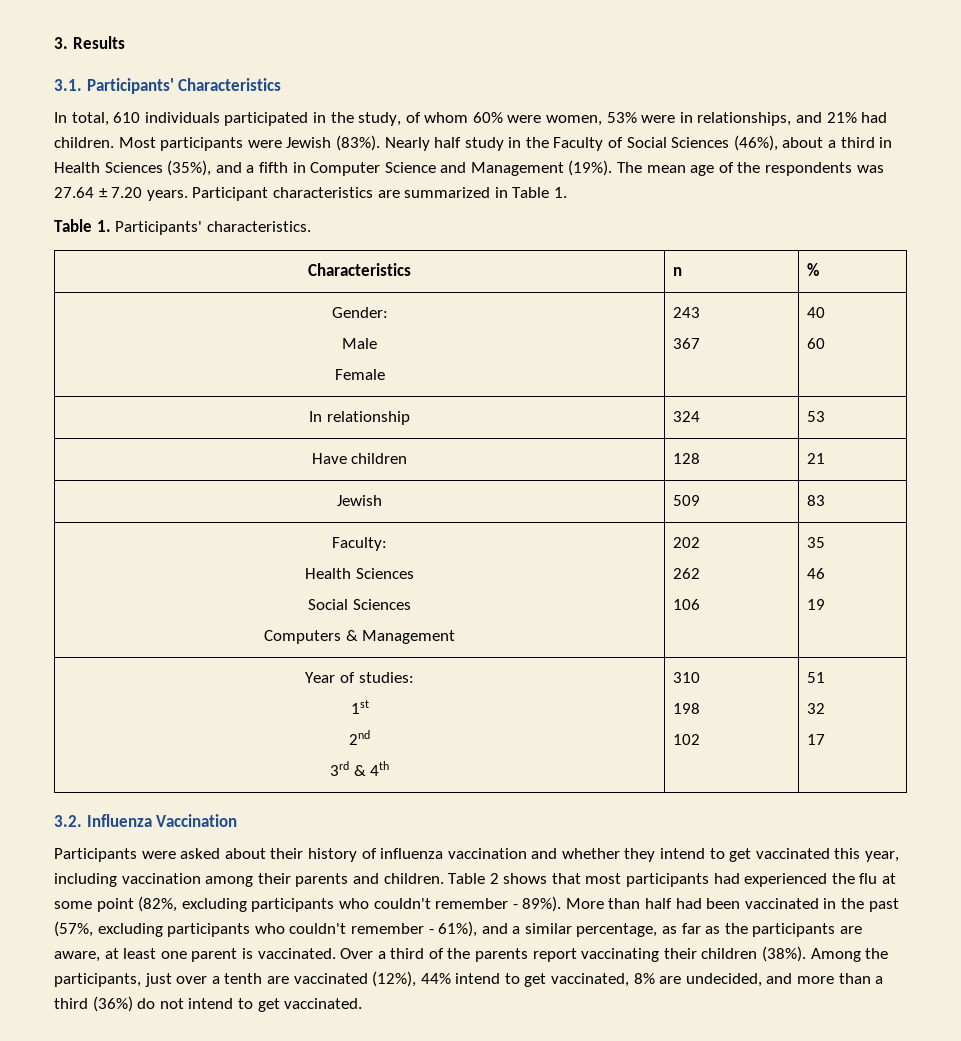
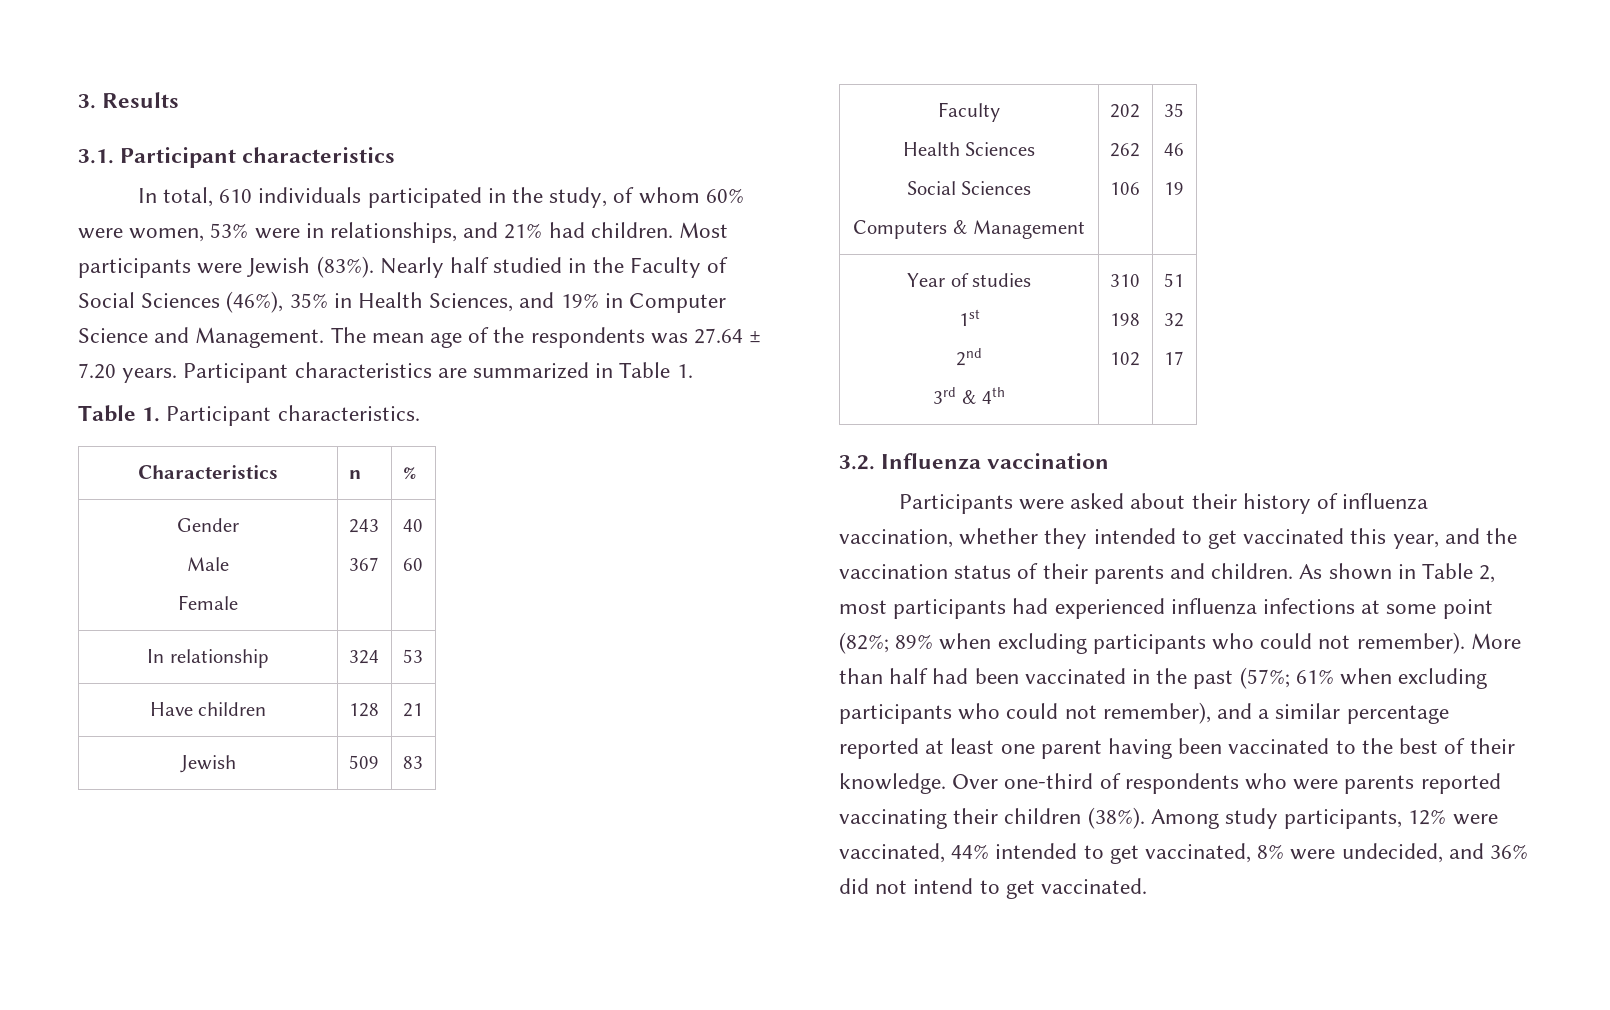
[86,78,282,94] Participants' Characteristics -> [120,147,396,168] Participant characteristics
[464,137,504,151] study -> [493,257,563,273] studied
[782,137,893,148] [54,160,288,176] about a third in Health Sciences (35%), and a fifth -> [289,292,599,312] 35% in Health Sciences, and 19%
[470,160,613,176] Management (19%). -> [195,327,325,348] Management.
[115,221,203,235] Participants' -> [166,406,272,426] Participant
[331,307,388,318] Gender: -> [177,518,239,532] Gender
[332,537,387,551] Faculty: -> [938,102,1000,122] Faculty
[358,672,414,683] studies: -> [972,273,1032,287] studies
[156,814,238,827] Vaccination -> [987,453,1110,469] vaccination
[447,848,558,859] vaccination and -> [839,529,953,548] vaccination,
[660,848,706,859] intend -> [1093,528,1176,544] intended
[54,873,581,887] including vaccination among their parents and children. Table 2 shows that -> [1444,528,1518,544] [839,563,1496,584] and the vaccination status of their parents and children. As shown in Table 2,
[831,873,878,884] the flu -> [1170,598,1356,615] influenza infections
[138,896,562,912] (82%, excluding participants who couldn't remember - 89%). -> [839,632,1465,654] (82%; 89% when excluding participants who could not remember).
[54,921,863,937] [54,948,577,962] (57%, excluding participants who couldn't remember - 61%), and a similar percentage, as far as the participants are aware, at least one parent is vaccinated. Over a third of the parents report -> [1239,667,1488,689] [839,702,1449,724] [839,738,1515,759] [839,773,1501,794] (57%; 61% when excluding participants who could not remember), and a similar percentage reported at least one parent having been vaccinated to the best of their knowledge. Over one-third of respondents who were parents reported
[865,948,889,959] [54,971,501,987] the participants, just over a tenth are vaccinated (12%), 44% intend -> [1225,808,1498,829] [839,843,1078,863] study participants, 12% were vaccinated, 44% intended
[659,976,682,984] are -> [1290,849,1336,860] were
[797,973,884,984] [54,996,156,1012] more than a third (36%) do -> [1490,844,1529,859] [839,878,869,894] 36% did

